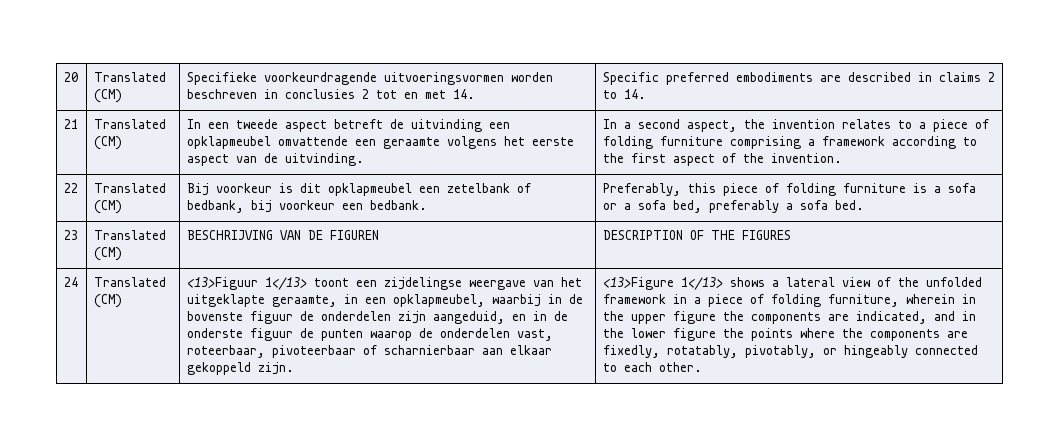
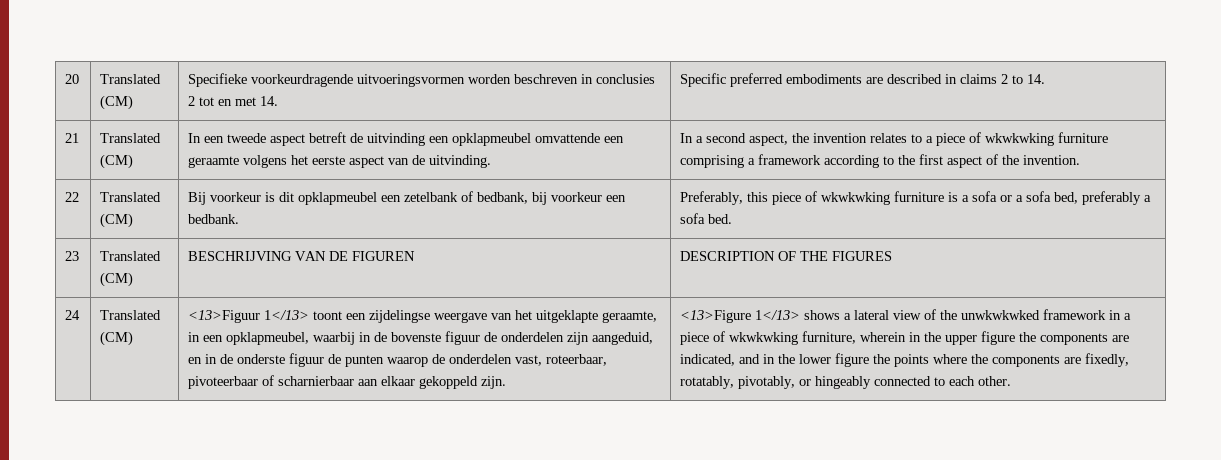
[602,136,653,149] folding -> [985,133,1055,146] wkwkwking
[785,183,836,196] folding -> [821,192,891,205] wkwkwking
[925,277,982,287] unfolded -> [961,310,1041,320] unwkwkwked
[770,294,821,307] folding -> [729,332,799,345] wkwkwking

